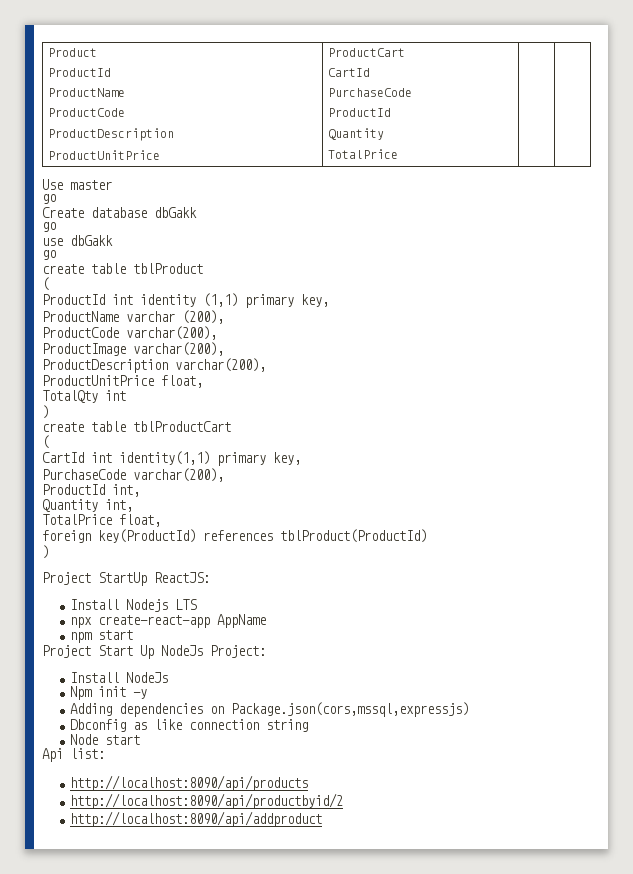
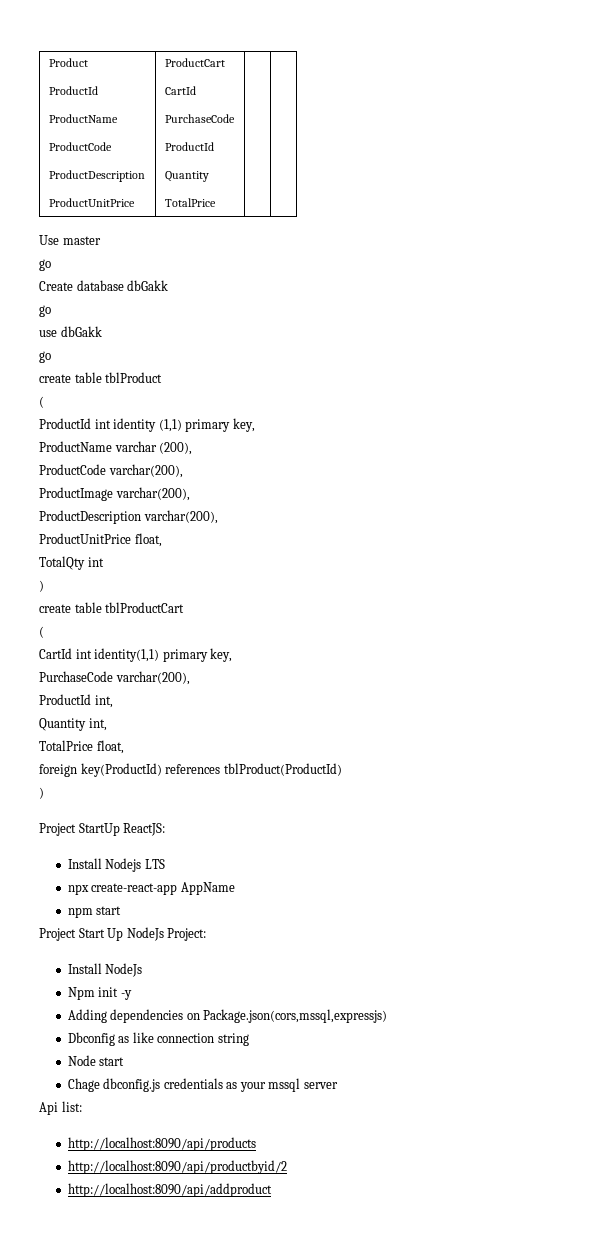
(141, 740) none -> [67,1078,338,1092] // Chage dbconfig.js credentials as your mssql server

